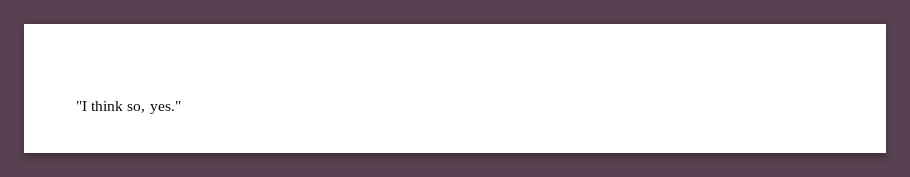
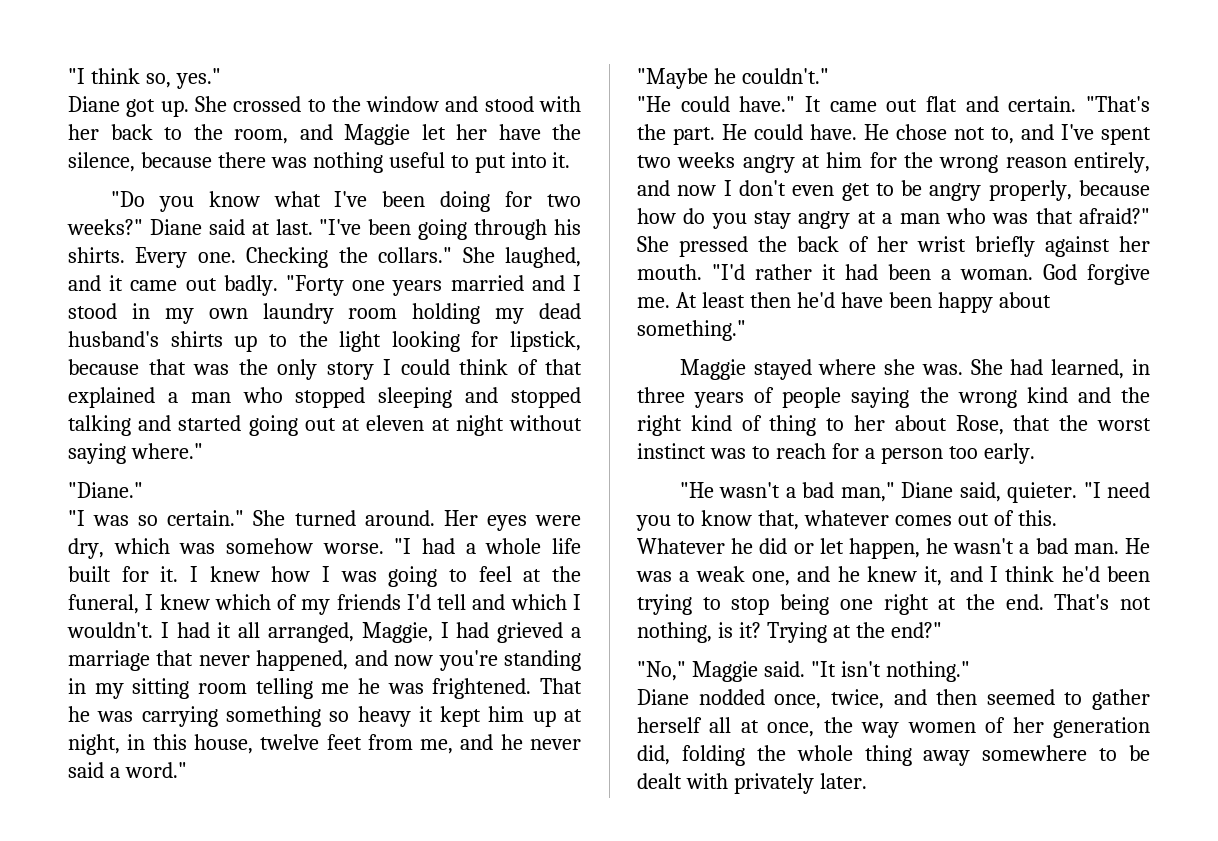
(181, 107) none -> [68,96,581,117] [68,124,581,145] [68,152,571,173] [110,191,581,212] [67,219,582,240] [68,247,581,268] [68,275,581,296] [68,303,581,324] [68,331,581,352] [68,359,582,380] [68,387,581,408] [68,415,582,436] [68,443,203,464] [68,482,143,498] [68,510,581,531] [68,538,581,559] [68,566,582,587] [68,594,581,615] [67,622,581,643] [68,650,582,671] [68,678,582,699] [68,706,583,727] [68,734,581,755] [68,762,187,778] [637,68,829,89] [637,96,1150,112] [637,124,1151,145] [637,152,1150,173] [637,180,1150,201] [637,208,1150,229] [637,236,1150,257] [637,264,1150,285] [637,292,1051,313] [637,320,746,341] [679,359,1150,380] [637,387,1150,408] [637,415,1151,436] [637,443,1035,464] [679,482,1150,503] [636,510,1057,531] [637,538,1150,559] [636,566,1150,586] [637,594,1151,615] [637,622,942,643] [637,661,970,682] [637,689,1150,710] [637,717,1150,738] [637,745,1150,766] [637,773,867,794] // Diane got up. She crossed to the window and stood with her back to the room, and Maggie let her have the silence, because there was nothing useful to put into it. // "Do you know what I've been doing for two weeks?" Diane said at last. "I've been going through his shirts. Every one. Checking the collars." She laughed, and it came out badly. "Forty one years married and I stood in my own laundry room holding my dead husband's shirts up to the light looking for lipstick, because that was the only story I could think of that explained a man who stopped sleeping and stopped talking and started going out at eleven at night without saying where." // "Diane." // "I was so certain." She turned around. Her eyes were dry, which was somehow worse. "I had a whole life built for it. I knew how I was going to feel at the funeral, I knew which of my friends I'd tell and which I wouldn't. I had it all arranged, Maggie, I had grieved a marriage that never happened, and now you're standing in my sitting room telling me he was frightened. That he was carrying something so heavy it kept him up at night, in this house, twelve feet from me, and he never said a word." // "Maybe he couldn't." // "He could have." It came out flat and certain. "That's the part. He could have. He chose not to, and I've spent two weeks angry at him for the wrong reason entirely, and now I don't even get to be angry properly, because how do you stay angry at a man who was that afraid?" She pressed the back of her wrist briefly against her mouth. "I'd rather it had been a woman. God forgive me. At least then he'd have been happy about something." // Maggie stayed where she was. She had learned, in three years of people saying the wrong kind and the right kind of thing to her about Rose, that the worst instinct was to reach for a person too early. // "He wasn't a bad man," Diane said, quieter. "I need you to know that, whatever comes out of this. Whatever he did or let happen, he wasn't a bad man. He was a weak one, and he knew it, and I think he'd been trying to stop being one right at the end. That's not nothing, is it? Trying at the end?" // "No," Maggie said. "It isn't nothing." // Diane nodded once, twice, and then seemed to gather herself all at once, the way women of her generation did, folding the whole thing away somewhere to be dealt with privately later.

